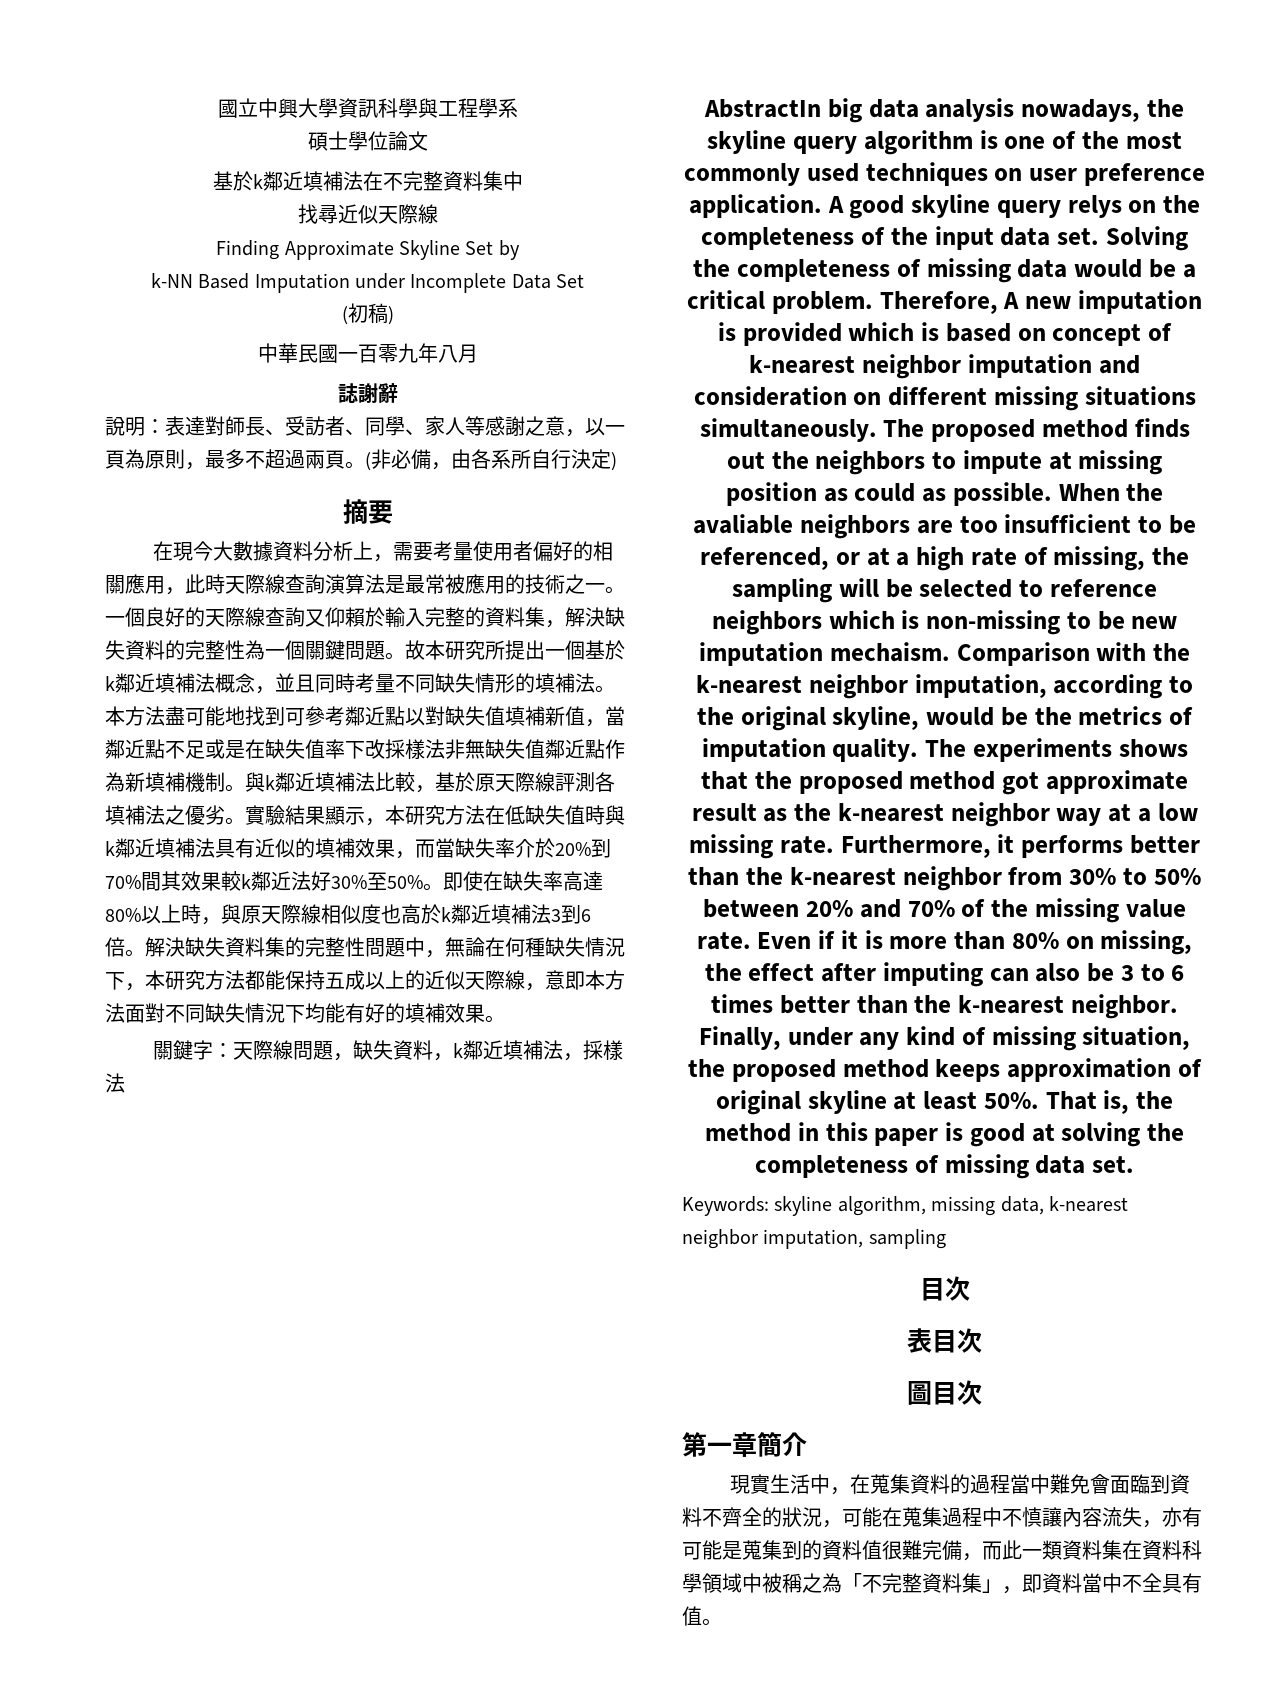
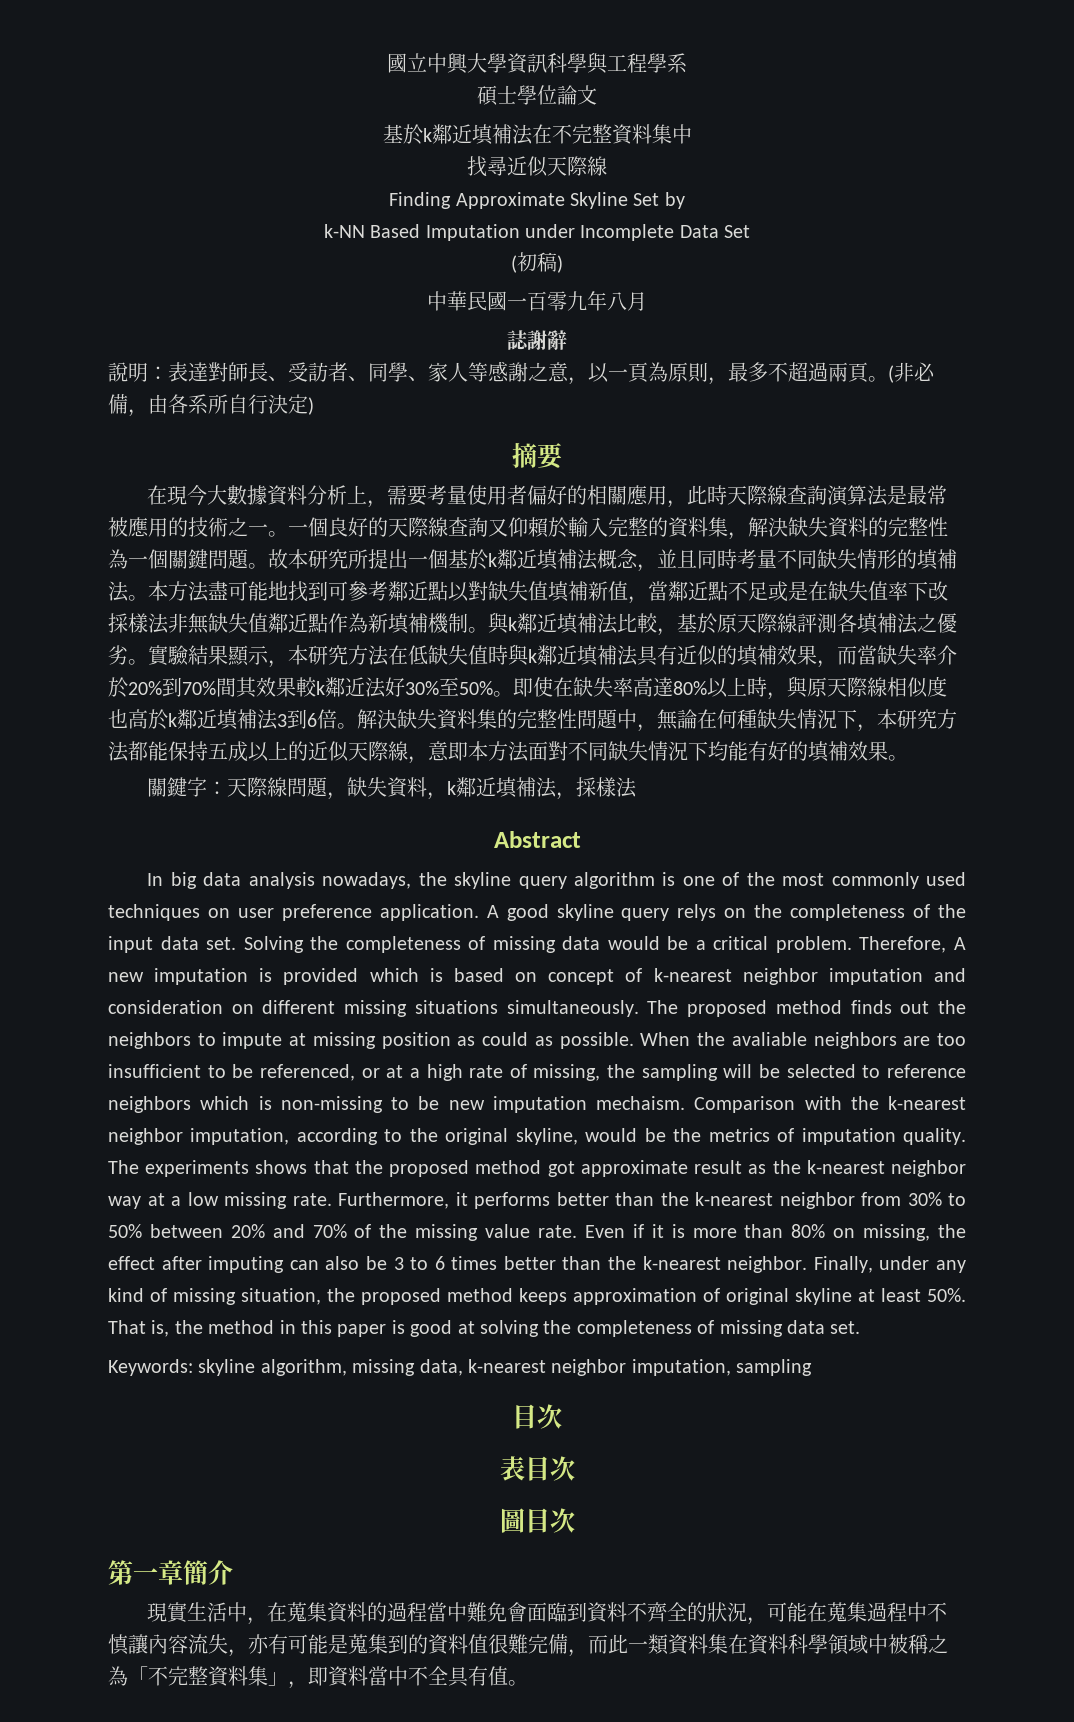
[704,99,822,118] AbstractIn -> [493,831,581,848] [147,873,164,886] Abstract // In

